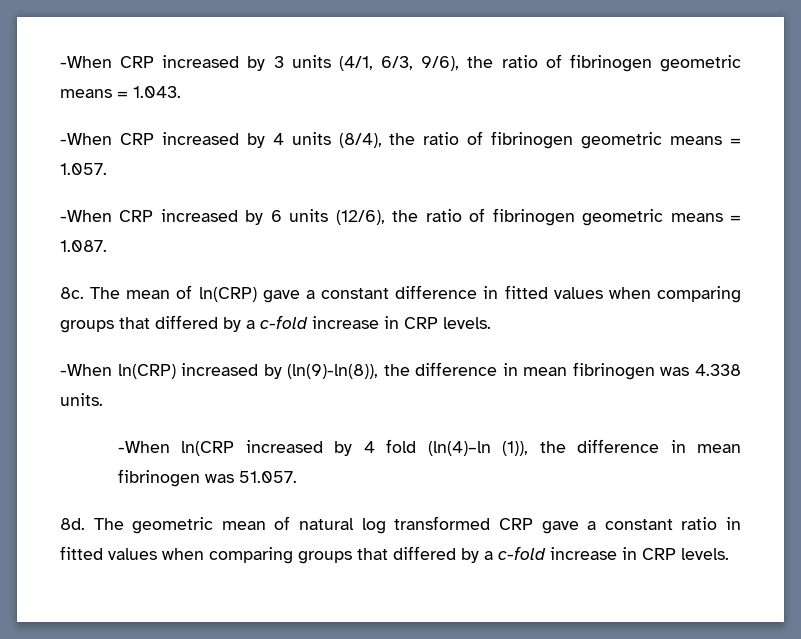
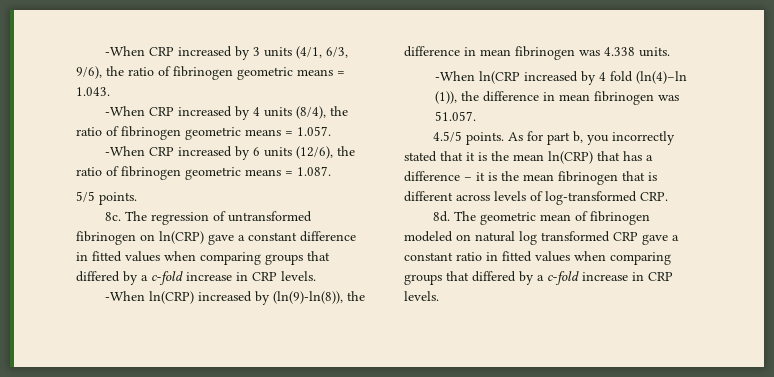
(107, 246) none -> [76,191,137,205] // 5/5 points.
[126,285,193,299] mean of -> [150,211,312,225] [76,231,155,245] regression of untransformed fibrinogen on
(297, 477) none -> [432,131,675,145] [404,151,653,164] [404,171,657,185] [404,191,668,205] // 4.5/5 points. As for part b, you incorrectly stated that it is the mean ln(CRP) that has a difference – it is the mean fibrinogen that is different across levels of log-transformed CRP.
(291, 523) none -> [589,211,650,225] [404,231,471,242] fibrinogen modeled on

